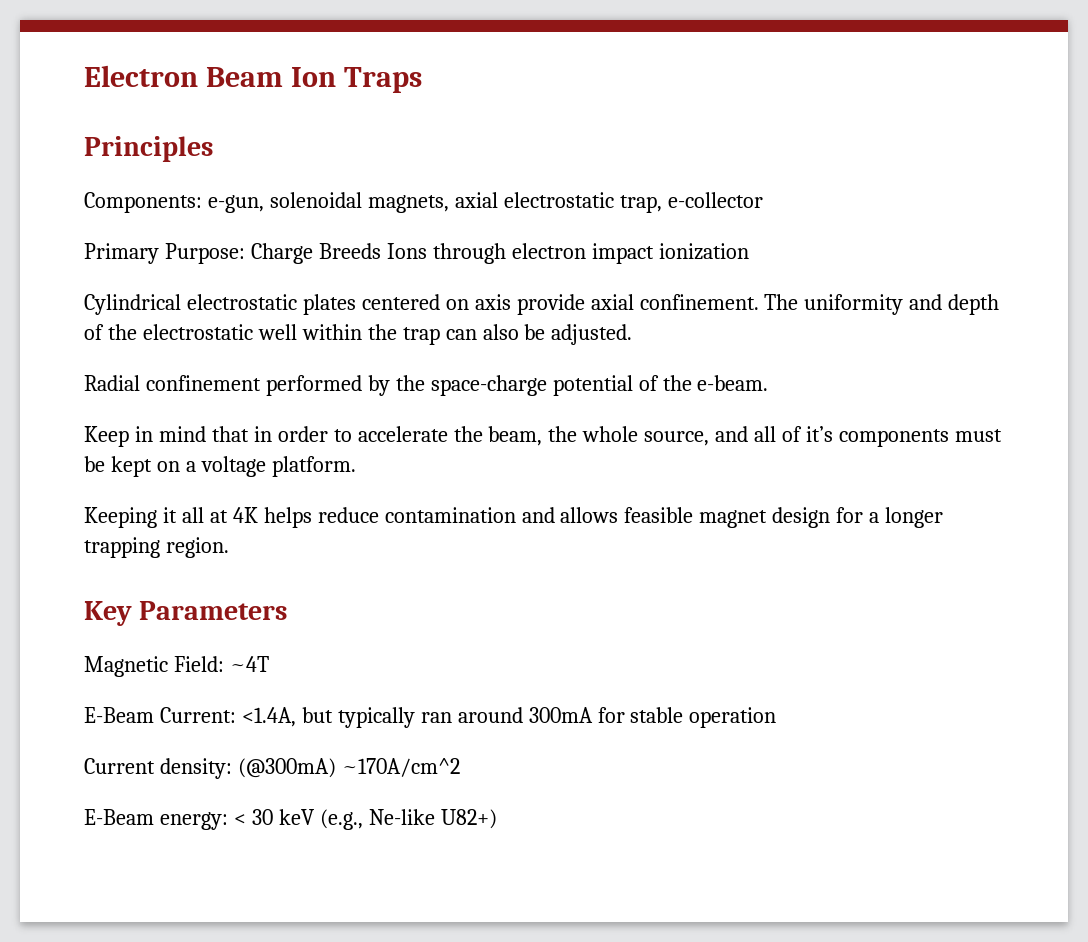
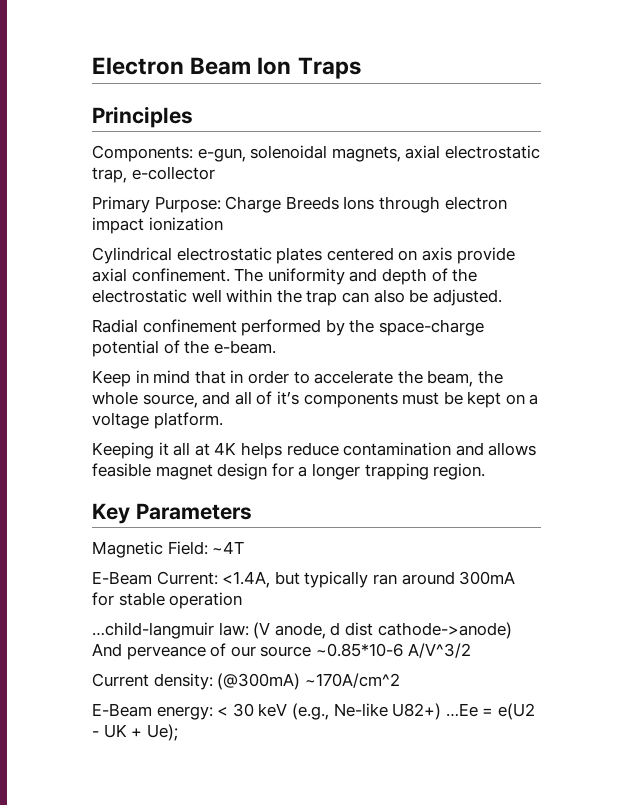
(777, 717) none -> [92,622,512,639] [92,643,471,660] // …child-langmuir law: (V anode, d dist cathode->anode) And perveance of our source ~0.85*10-6 A/V^3/2
(497, 819) none -> [445,703,535,720] [92,724,178,741] …Ee = e(U2 - UK + Ue);

